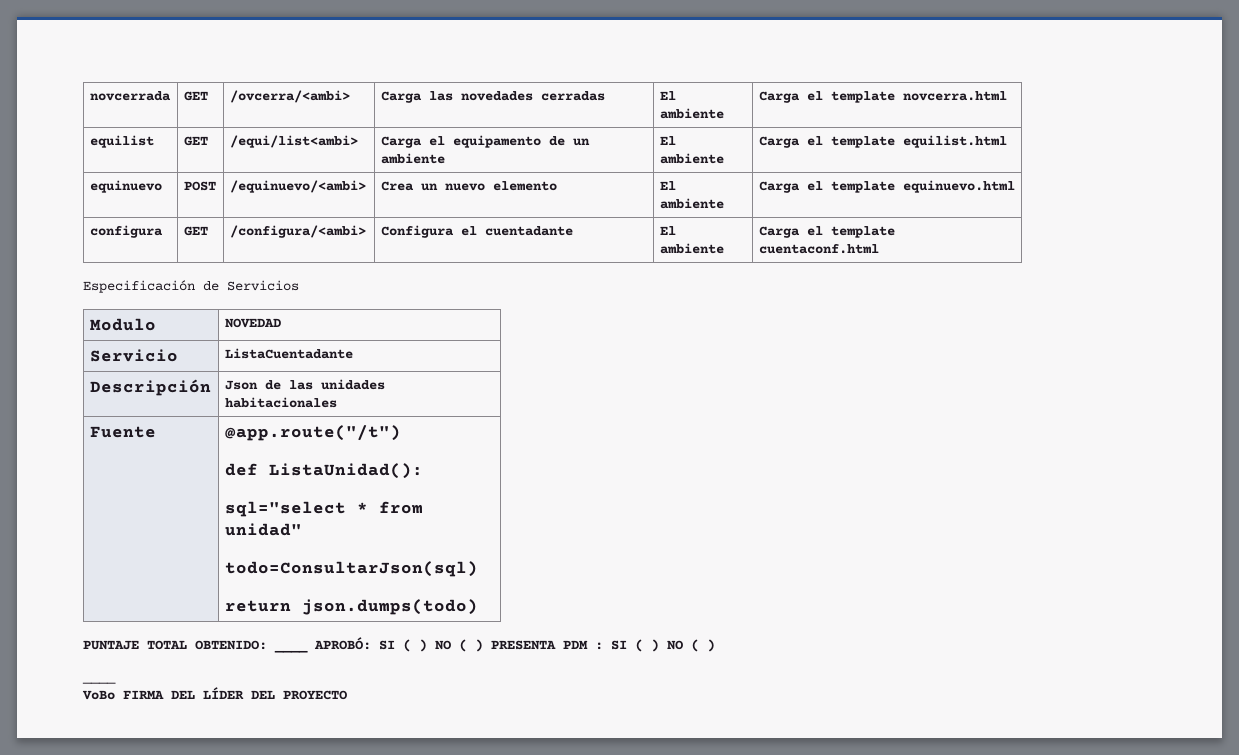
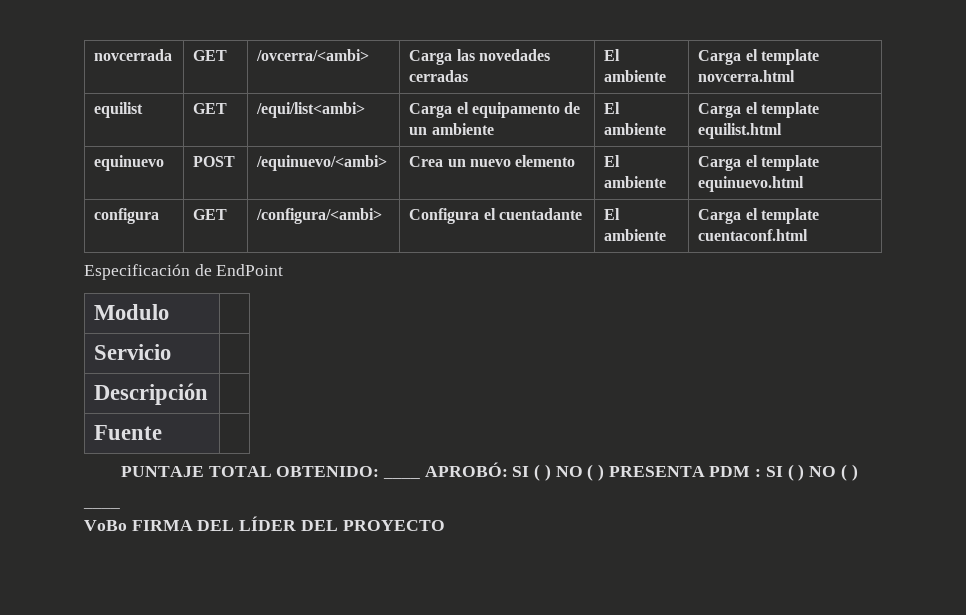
[227,280,299,291] Servicios -> [216,264,284,276] EndPoint
[224,318,281,328] NOVEDAD -> (170, 312) none
[224,348,353,359] ListaCuentadante -> (172, 352) none
[224,379,385,390] [224,397,337,408] [89,426,156,438] [224,425,401,441] [224,463,423,479] [224,501,423,517] [224,523,302,536] [224,561,478,577] [224,599,478,615] Json de las unidades habitacionales // Fuente | @app.route("/t") // def ListaUnidad(): // sql="select * from unidad" // todo=ConsultarJson(sql) // return json.dumps(todo) -> [94,425,163,440] // Fuente |

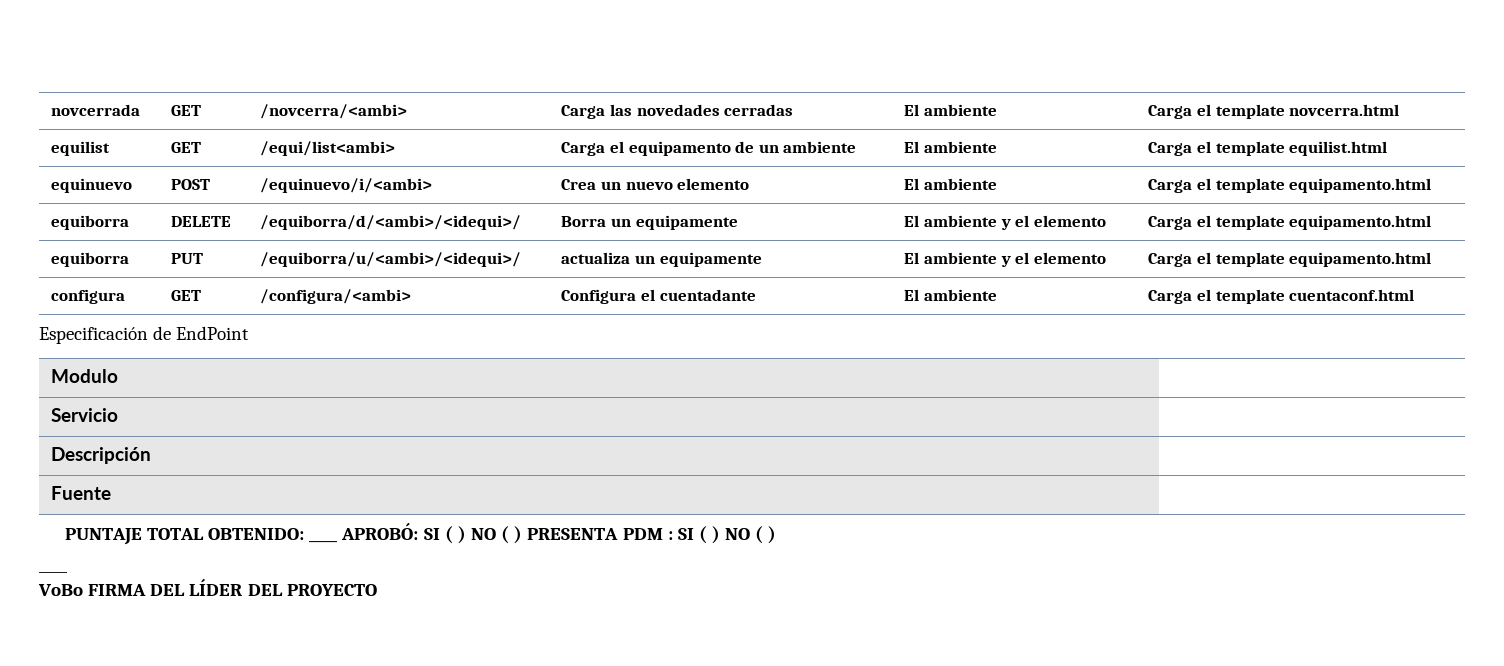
[256,49,370,61] /ovcerra/<ambi> -> [260,104,408,119] /novcerra/<ambi>
[256,155,388,171] /equinuevo/<ambi> -> [260,178,433,193] /equinuevo/i/<ambi>
[698,176,805,192] equinuevo.html -> [1289,178,1432,193] [51,215,130,230] [171,216,232,227] [260,215,522,230] [561,215,738,230] [904,215,1106,230] [1148,215,1432,230] [51,252,130,267] [171,253,204,264] [260,252,522,267] [561,252,762,267] [904,252,1106,267] [1148,252,1432,267] equipamento.html // equiborra | DELETE | /equiborra/d/<ambi>/<idequi>/ | Borra un equipamente | El ambiente y el elemento | Carga el template equipamento.html // equiborra | PUT | /equiborra/u/<ambi>/<idequi>/ | actualiza un equipamente | El ambiente y el elemento | Carga el template equipamento.html

